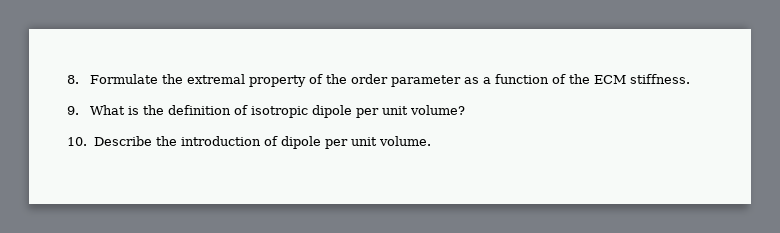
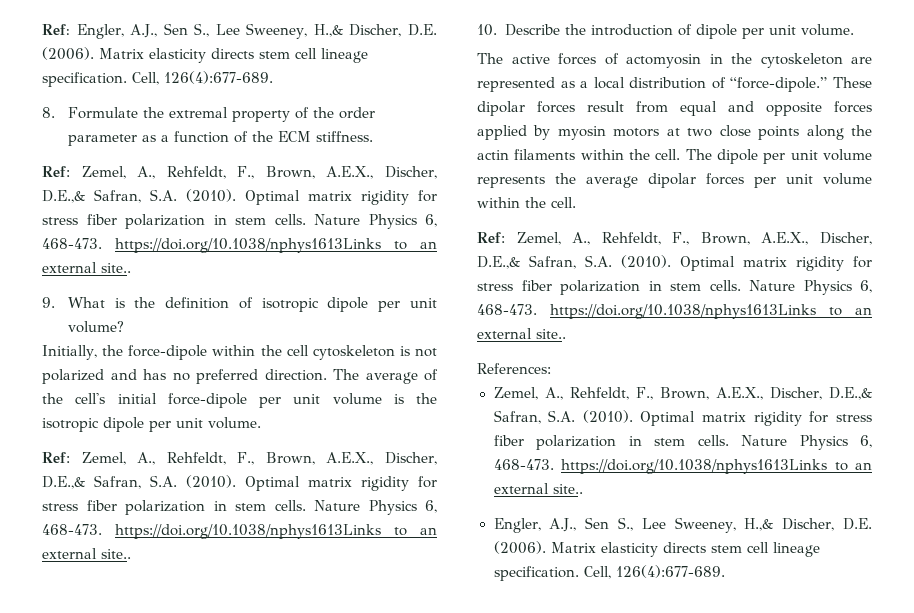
(67, 79) none -> [42,23,438,39] [42,47,368,63] [42,71,273,87] Ref: Engler, A.J., Sen S., Lee Sweeney, H.,& Discher, D.E. (2006). Matrix elasticity directs stem cell lineage specification. Cell, 126(4):677-689. //
(691, 79) none -> [42,166,438,179] [42,189,437,205] [42,214,437,229] [42,238,437,253] [42,262,131,273] // Ref: Zemel, A., Rehfeldt, F., Brown, A.E.X., Discher, D.E.,& Safran, S.A. (2010). Optimal matrix rigidity for stress fiber polarization in stem cells. Nature Physics 6, 468-473. https://doi.org/10.1038/nphys1613Links to an external site..
(466, 110) none -> [42,345,437,360] [42,369,438,384] [42,393,437,408] [42,417,261,432] [42,452,438,465] [42,475,437,491] [42,500,437,515] [42,524,437,539] [42,548,131,559] // Initially, the force-dipole within the cell cytoskeleton is not polarized and has no preferred direction. The average of the cell's initial force-dipole per unit volume is the isotropic dipole per unit volume. // Ref: Zemel, A., Rehfeldt, F., Brown, A.E.X., Discher, D.E.,& Safran, S.A. (2010). Optimal matrix rigidity for stress fiber polarization in stem cells. Nature Physics 6, 468-473. https://doi.org/10.1038/nphys1613Links to an external site..
(431, 141) none -> [477,53,872,68] [477,77,872,92] [477,101,872,116] [477,125,873,140] [477,149,872,164] [477,173,872,188] [477,197,576,208] [477,232,872,245] [477,255,872,271] [477,280,872,295] [477,304,872,319] [477,328,566,339] [477,363,551,374] [493,387,872,400] [493,410,872,426] [493,435,872,450] [493,459,872,474] [493,483,583,494] [493,517,872,533] [493,541,820,557] [493,565,725,581] // The active forces of actomyosin in the cytoskeleton are represented as a local distribution of “force-dipole.” These dipolar forces result from equal and opposite forces applied by myosin motors at two close points along the actin filaments within the cell. The dipole per unit volume represents the average dipolar forces per unit volume within the cell. // Ref: Zemel, A., Rehfeldt, F., Brown, A.E.X., Discher, D.E.,& Safran, S.A. (2010). Optimal matrix rigidity for stress fiber polarization in stem cells. Nature Physics 6, 468-473. https://doi.org/10.1038/nphys1613Links to an external site.. // References: // Zemel, A., Rehfeldt, F., Brown, A.E.X., Discher, D.E.,& Safran, S.A. (2010). Optimal matrix rigidity for stress fiber polarization in stem cells. Nature Physics 6, 468-473. https://doi.org/10.1038/nphys1613Links to an external site.. // Engler, A.J., Sen S., Lee Sweeney, H.,& Discher, D.E. (2006). Matrix elasticity directs stem cell lineage specification. Cell, 126(4):677-689.

